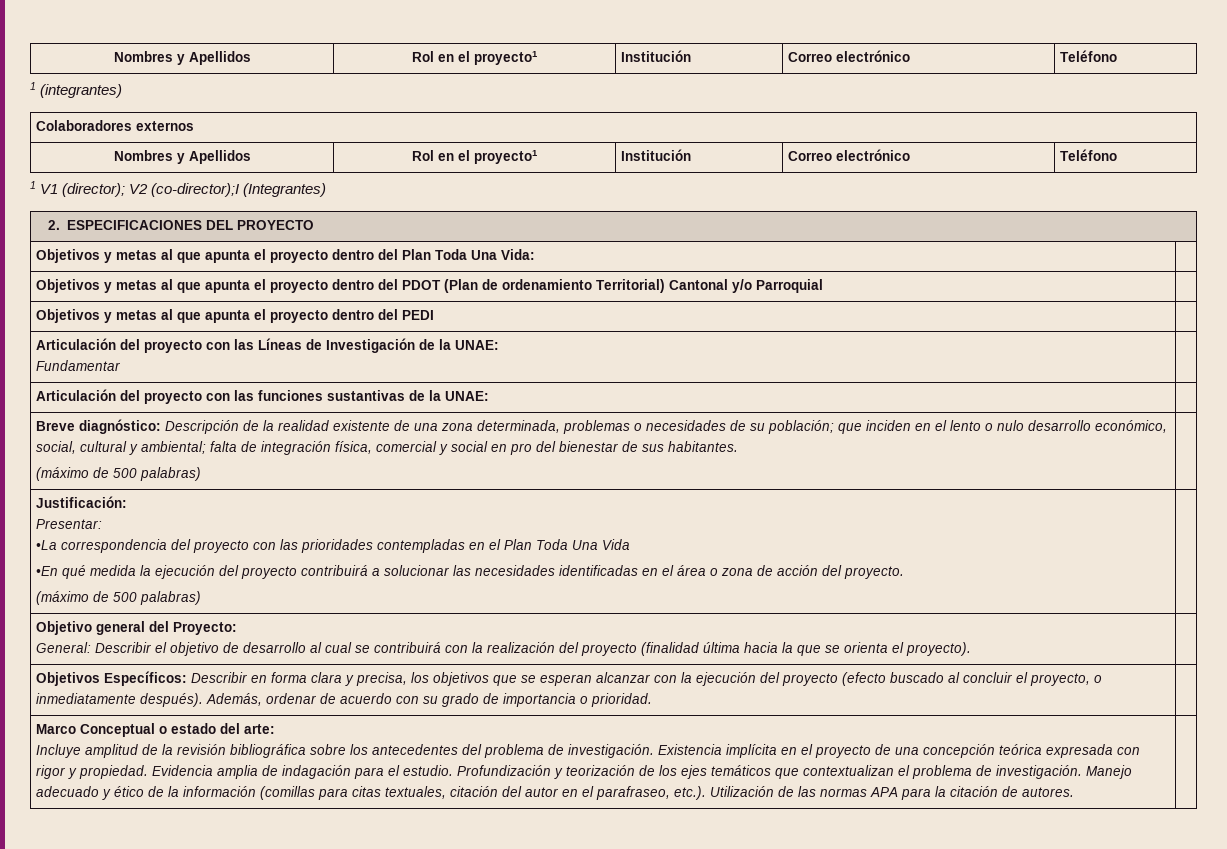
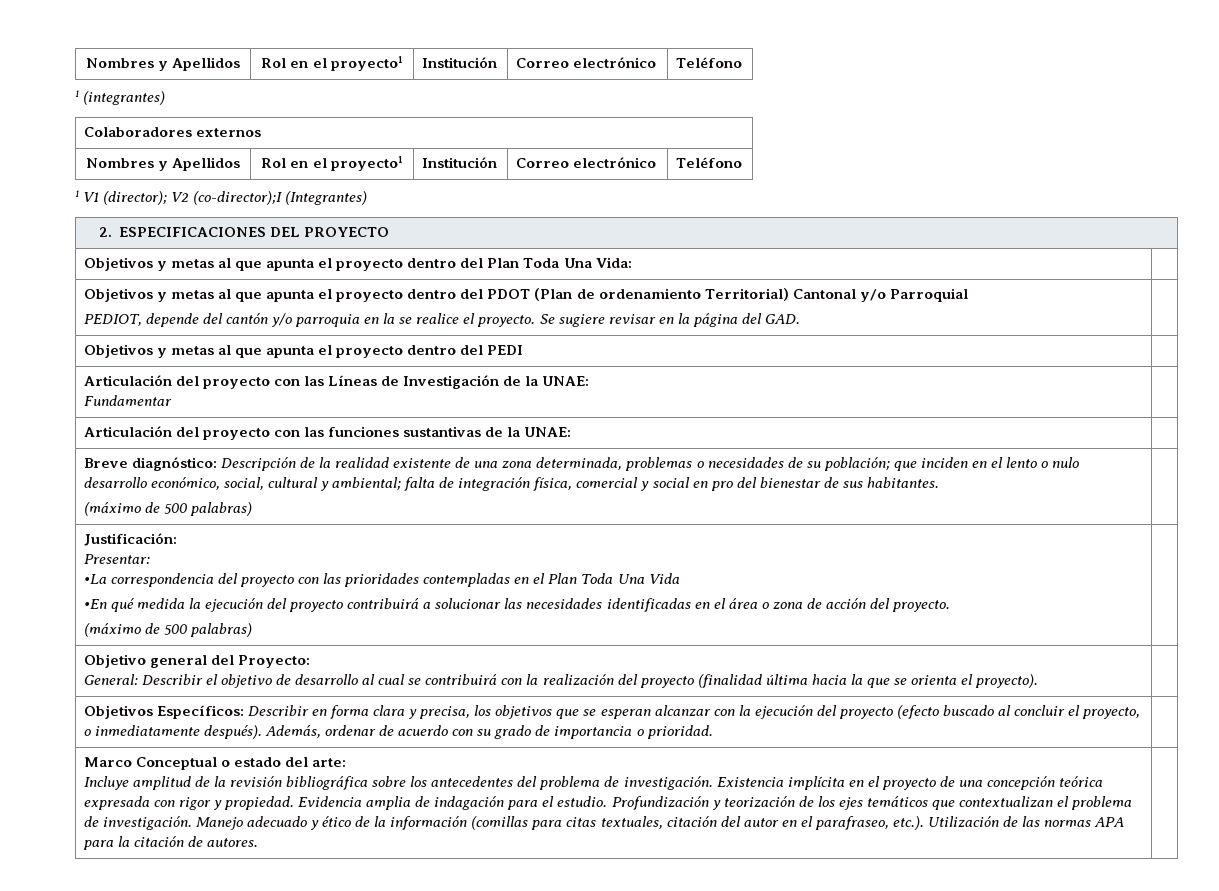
(824, 286) none -> [83,313,800,327] // PEDIOT, depende del cantón y/o parroquia en la se realice el proyecto. Se sugiere revisar en la página del GAD.

